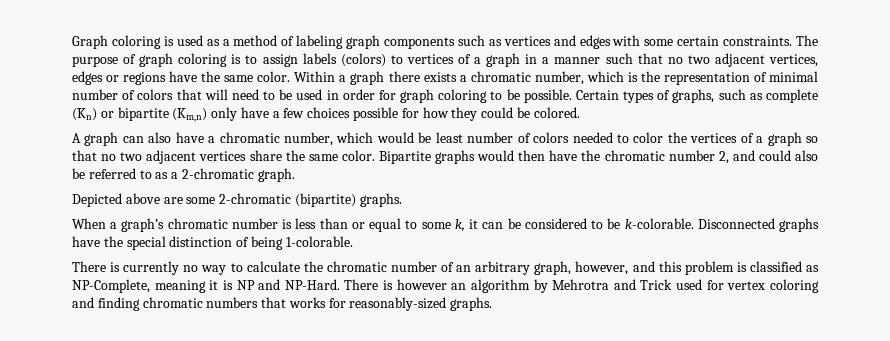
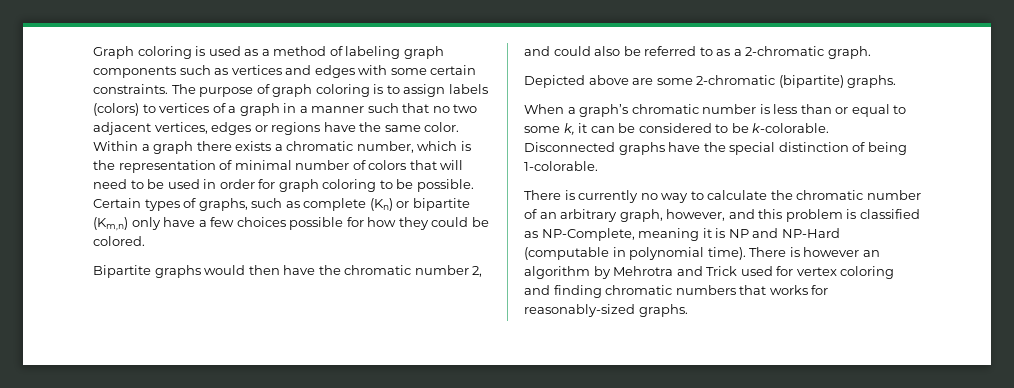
[72,132,818,146] [72,150,375,164] A graph can also have a chromatic number, which would be least number of colors needed to color the vertices of a graph so that no two adjacent vertices share the same color. -> (145, 241) none
[284,279,340,290] NP-Hard. -> [781,228,840,238] [524,247,746,260] NP-Hard (computable in polynomial time).

